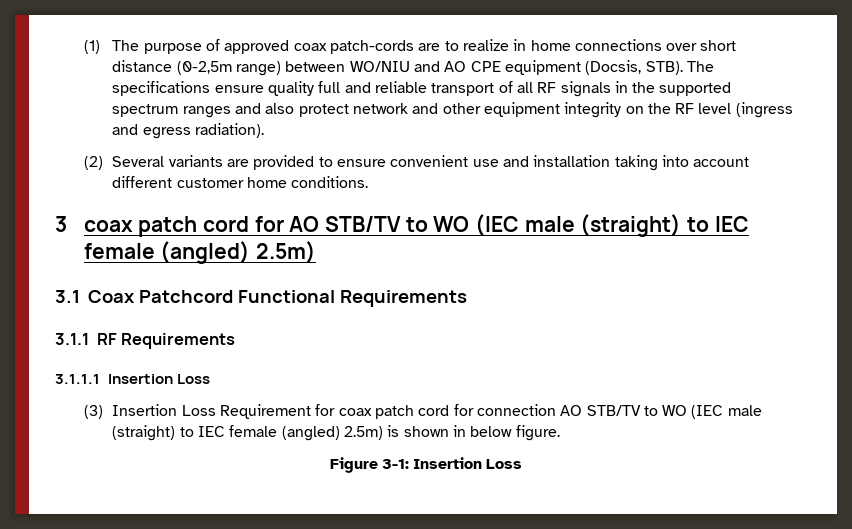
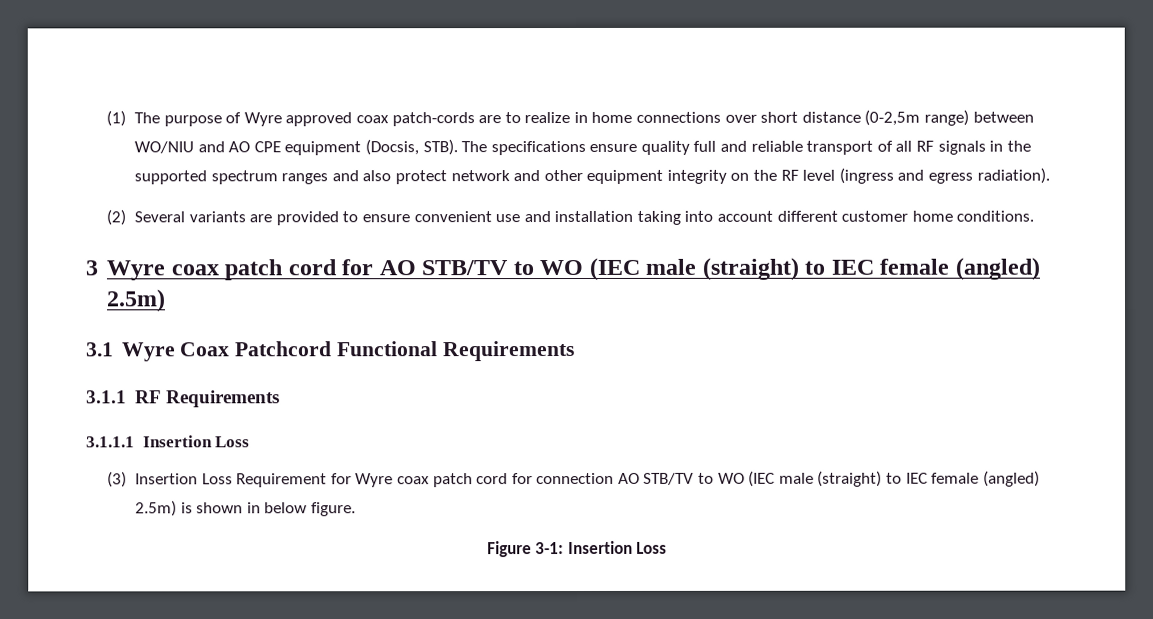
(220, 45) none -> [243,112,282,127] Wyre
(67, 224) none -> [106,260,166,281] Wyre
(80, 296) none -> [121,342,176,362] Wyre
(336, 410) none -> [355,473,394,488] Wyre

